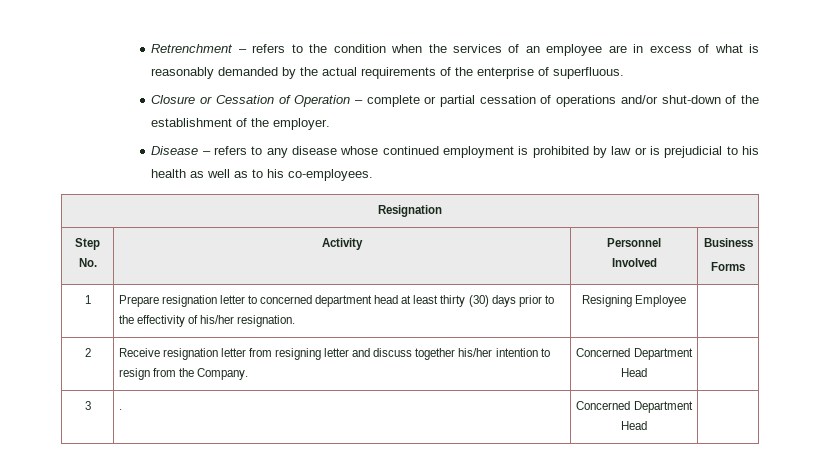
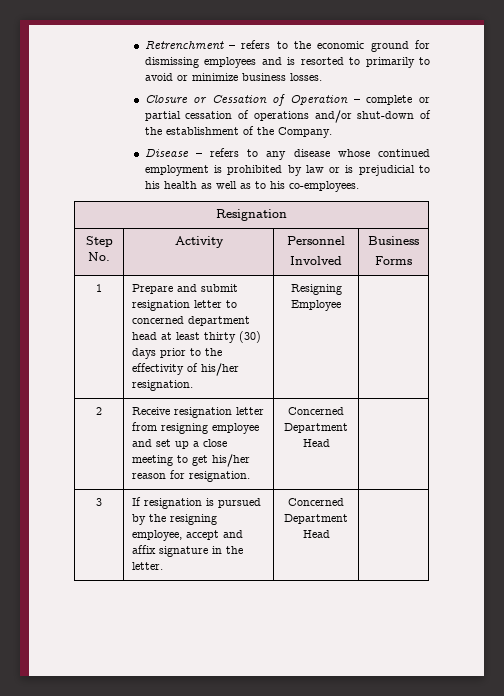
[333,44,759,56] [151,67,625,79] condition when the services of an employee are in excess of what is reasonably demanded by the actual requirements of the enterprise of superfluous. -> [317,40,431,52] [144,57,430,68] [144,73,322,81] economic ground for dismissing employees and is resorted to primarily to avoid or minimize business losses.
[273,118,331,130] employer. -> [277,127,332,138] Company.
(159, 301) none -> [177,284,239,292] and submit
[324,348,550,360] [118,368,248,380] [576,348,693,360] [621,368,647,377] [84,401,91,410] [118,409,122,410] letter and discuss together his/her intention to resign from the Company. | Concerned Department Head | // 3 | . -> [212,423,260,434] [132,439,228,449] [132,454,251,467] [132,470,251,482] [288,407,344,415] [284,423,348,433] [302,439,330,447] [96,498,102,506] [132,497,262,509] [132,514,218,525] [132,530,244,541] [132,545,244,557] [132,562,164,570] employee and set up a close meeting to get his/her reason for resignation. | Concerned Department Head | // 3 | If resignation is pursued by the resigning employee, accept and affix signature in the letter.

